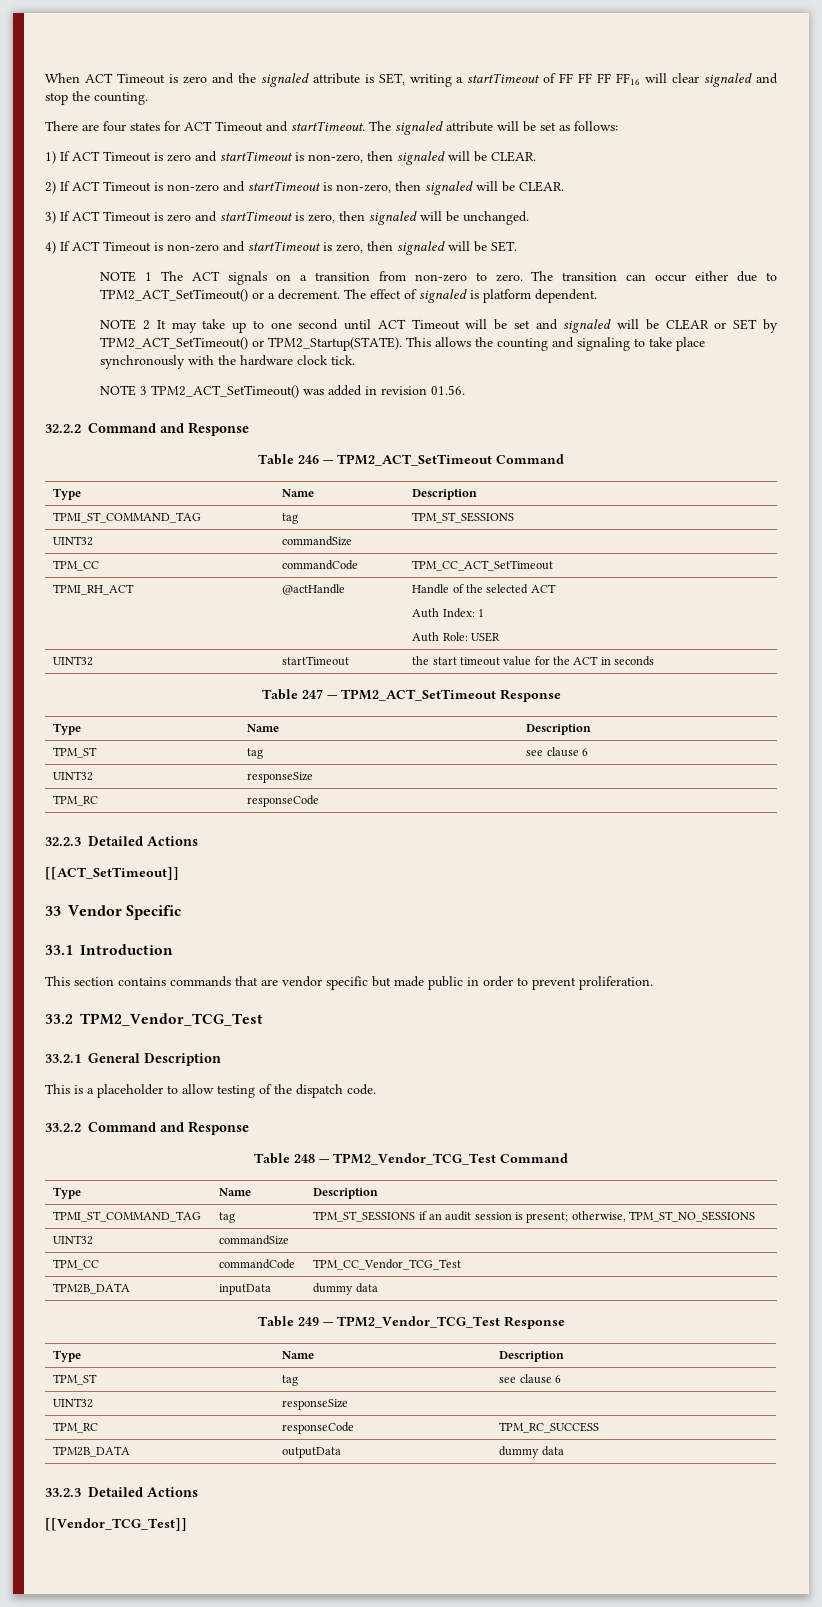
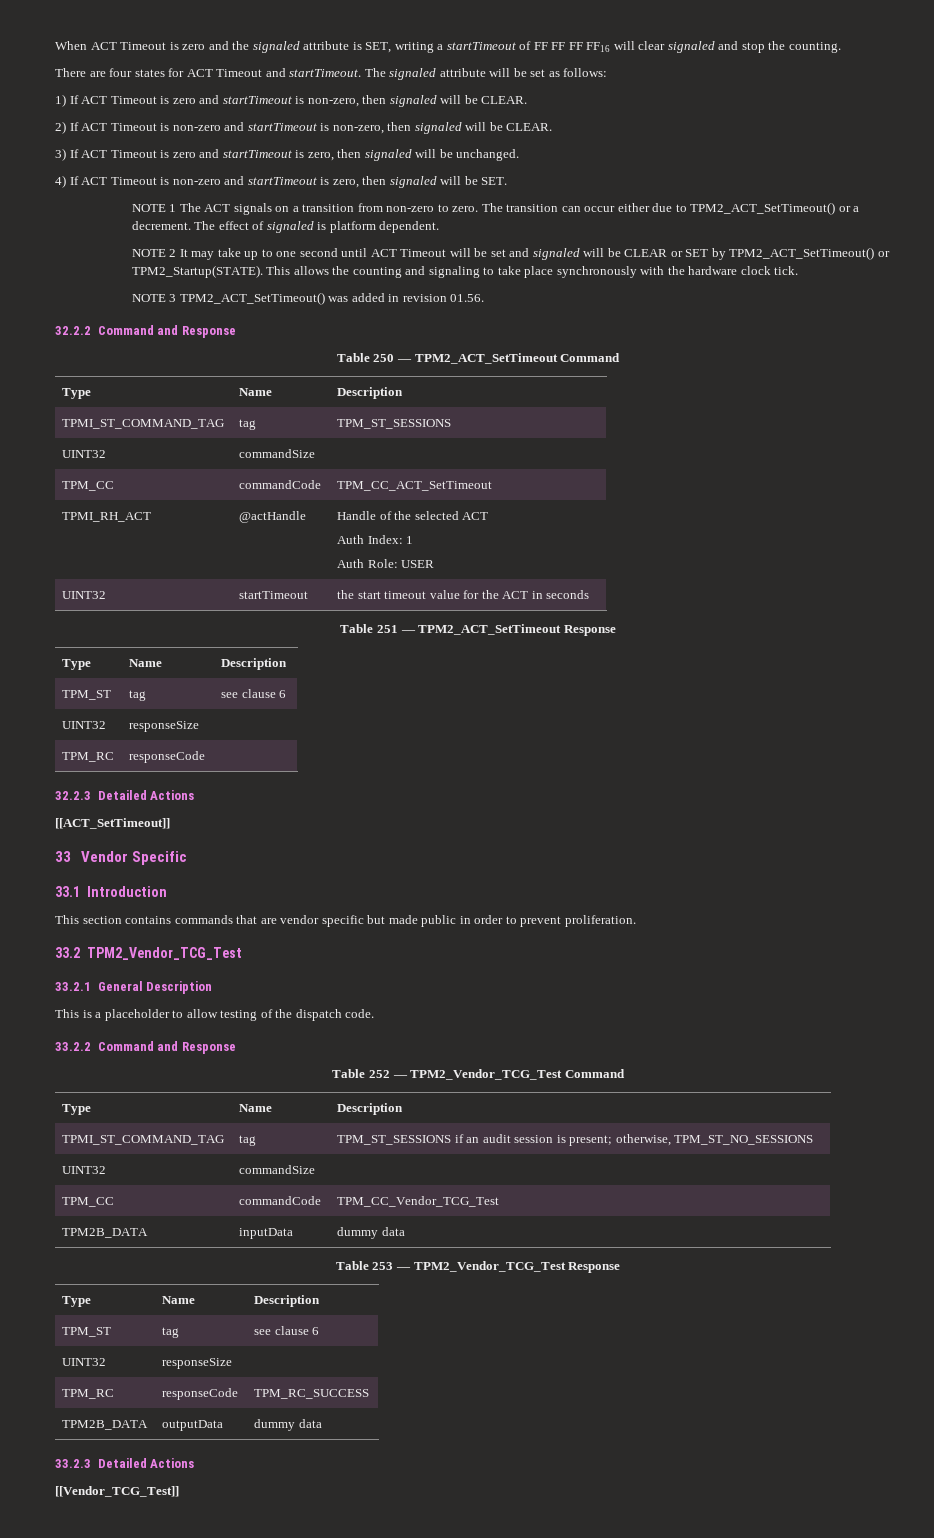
[298,455,319,464] 246 -> [373,354,395,362] 250
[301,689,323,699] 247 -> [376,625,398,633] 251
[294,1154,315,1163] 248 -> [368,1070,390,1078] 252
[297,1317,319,1326] 249 -> [372,1262,394,1270] 253

